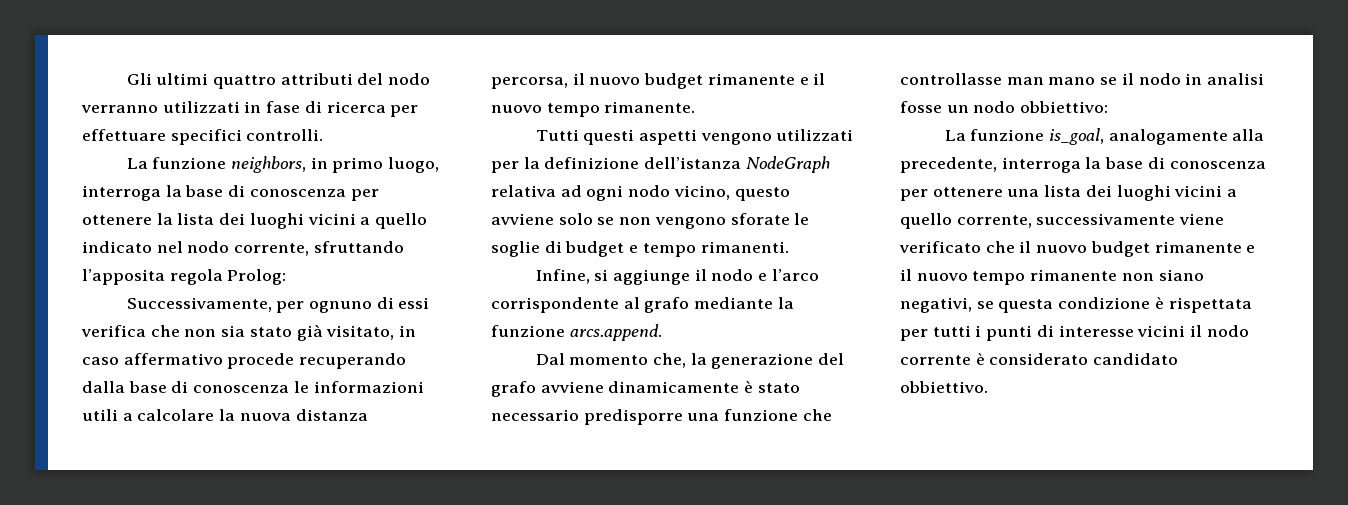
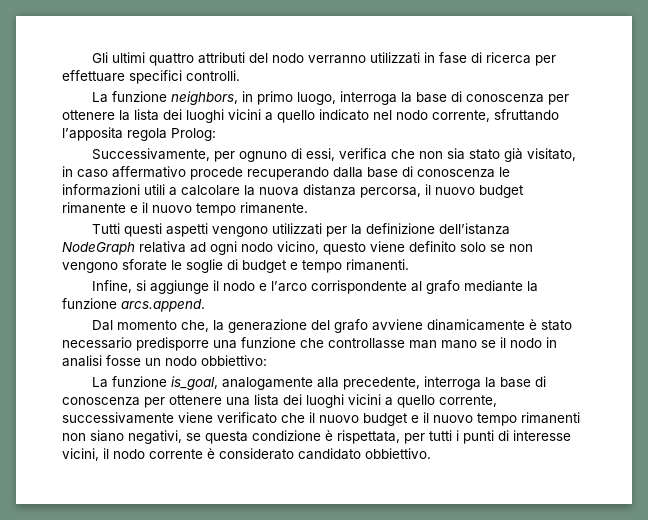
[398,297,430,309] essi -> [306,148,336,161] essi,
[491,213,554,225] avviene -> [370,241,456,252] viene definito
[1154,241,1256,253] [900,269,1118,285] rimanente e il nuovo tempo rimanente -> [411,412,580,426] e il nuovo tempo rimanenti
[1168,297,1252,313] rispettata -> [337,430,400,444] rispettata,
[1137,325,1186,337] vicini -> [62,448,99,461] vicini,

